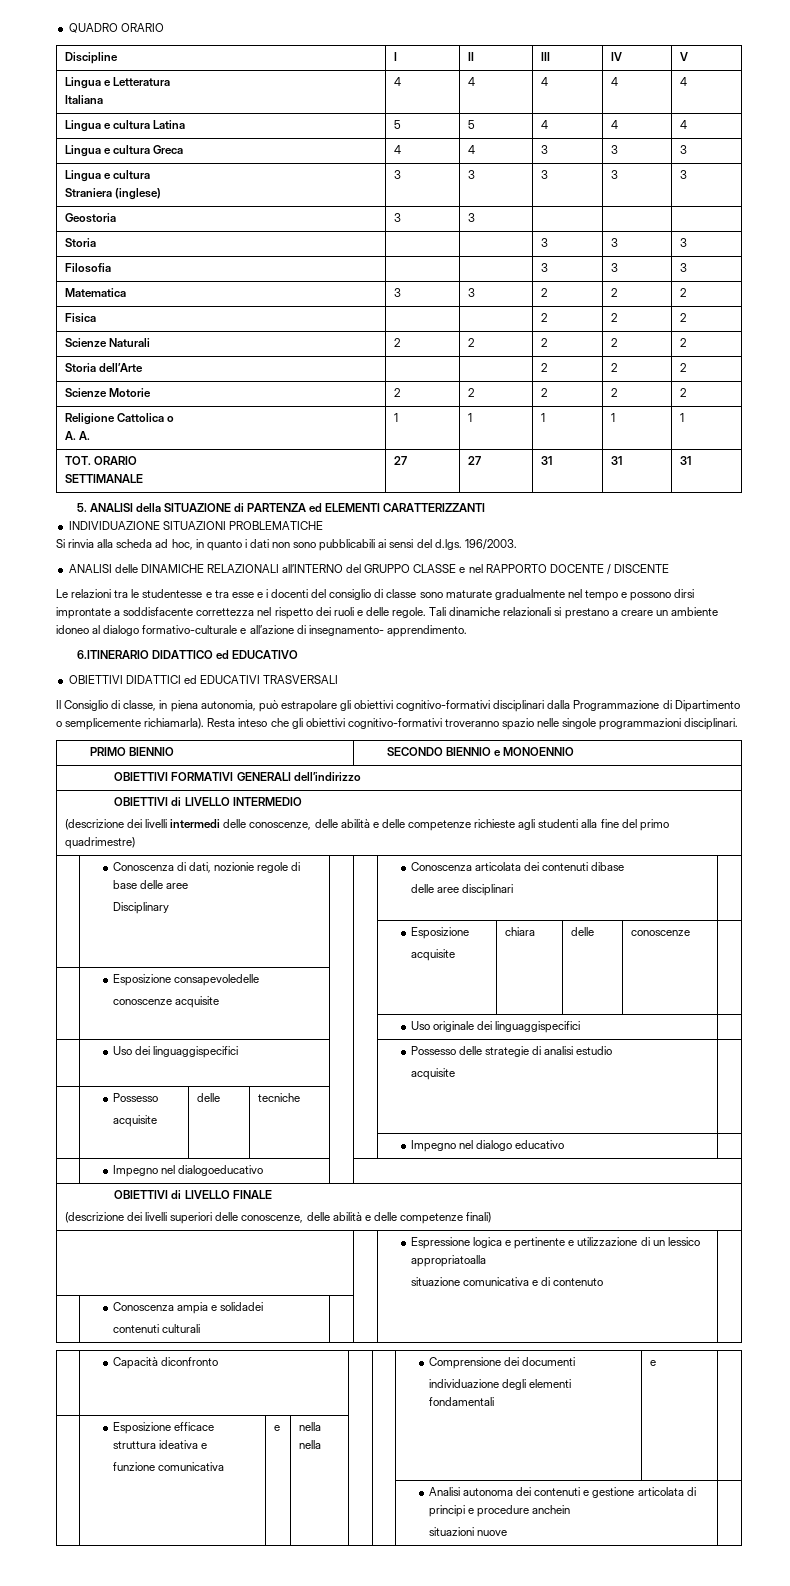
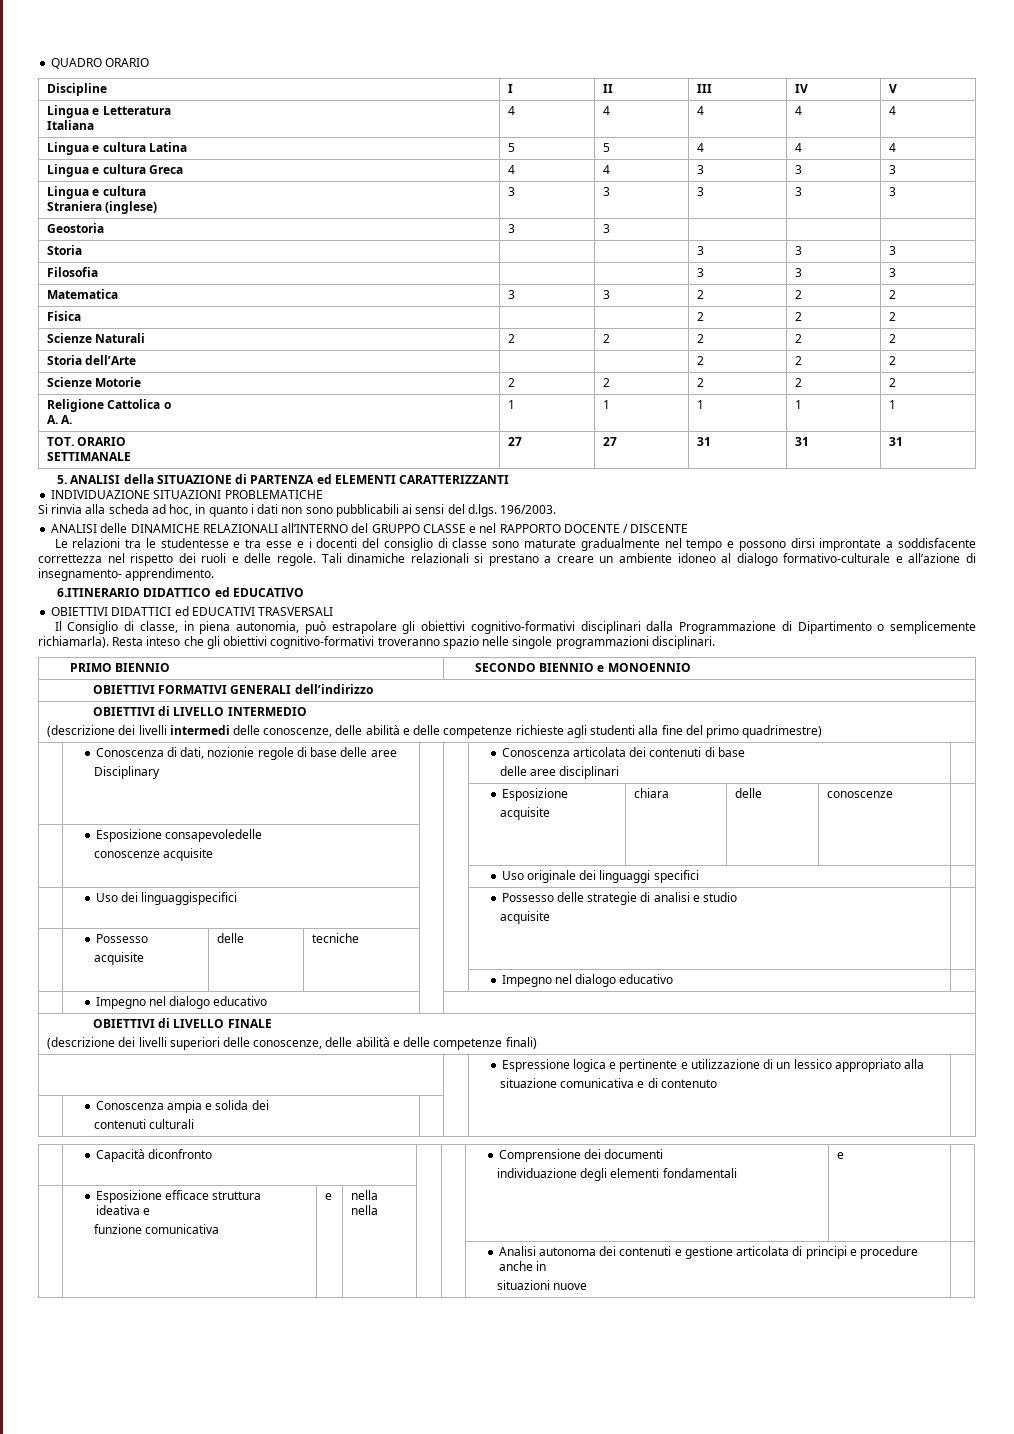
[591,862,625,871] dibase -> [704,747,745,757] di base
[495,1021,581,1033] linguaggispecifici -> [599,870,699,883] linguaggi specifici
[576,1046,613,1055] estudio -> [692,892,738,902] e studio
[178,1165,264,1176] dialogoeducativo -> [169,996,268,1009] dialogo educativo
[410,1255,486,1267] appropriatoalla -> [834,1059,925,1072] appropriato alla
[220,1302,264,1311] solidadei -> [215,1100,269,1110] solida dei
[532,1505,571,1514] anchein -> [498,1261,546,1271] anche in

